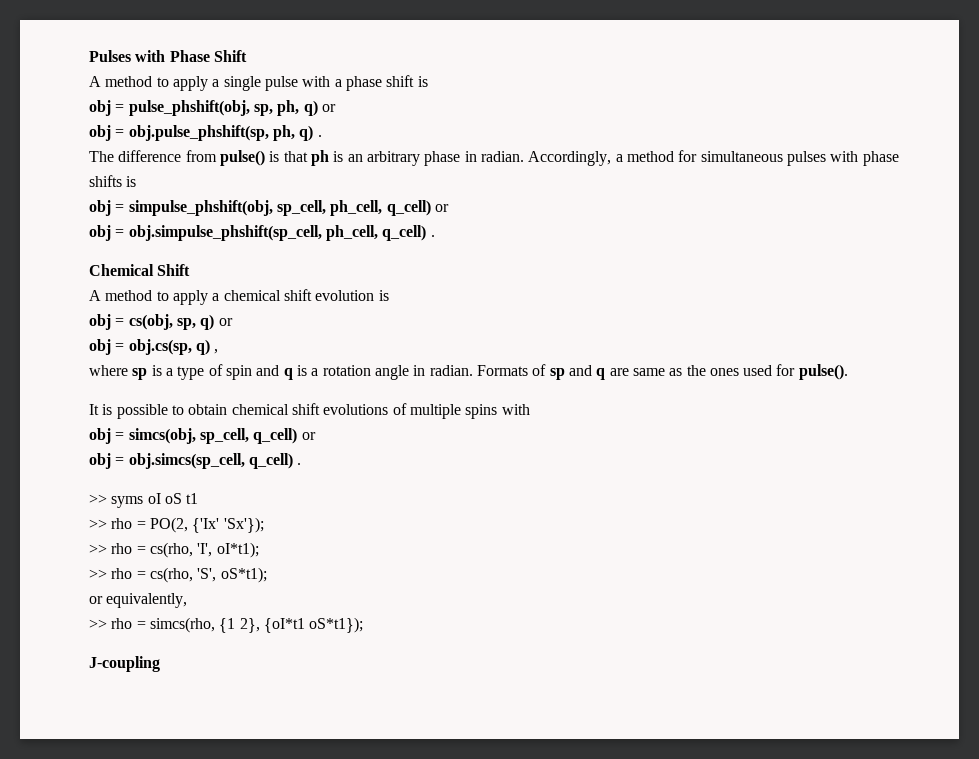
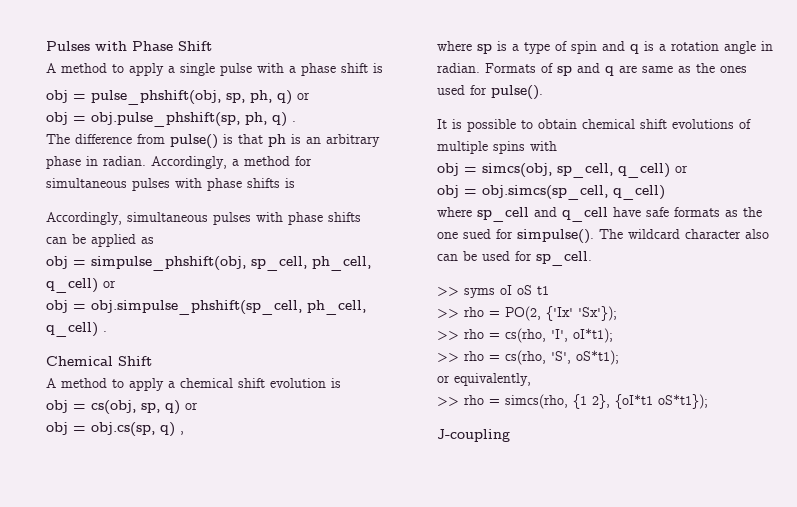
(137, 181) none -> [46,212,362,225] [46,234,155,247] // Accordingly, simultaneous pulses with phase shifts can be applied as
[297,463,302,465] . -> [437,207,763,222] [437,229,770,244] [437,251,593,266] // where sp_cell and q_cell have safe formats as the one sued for simpulse(). The wildcard character also can be used for sp_cell.

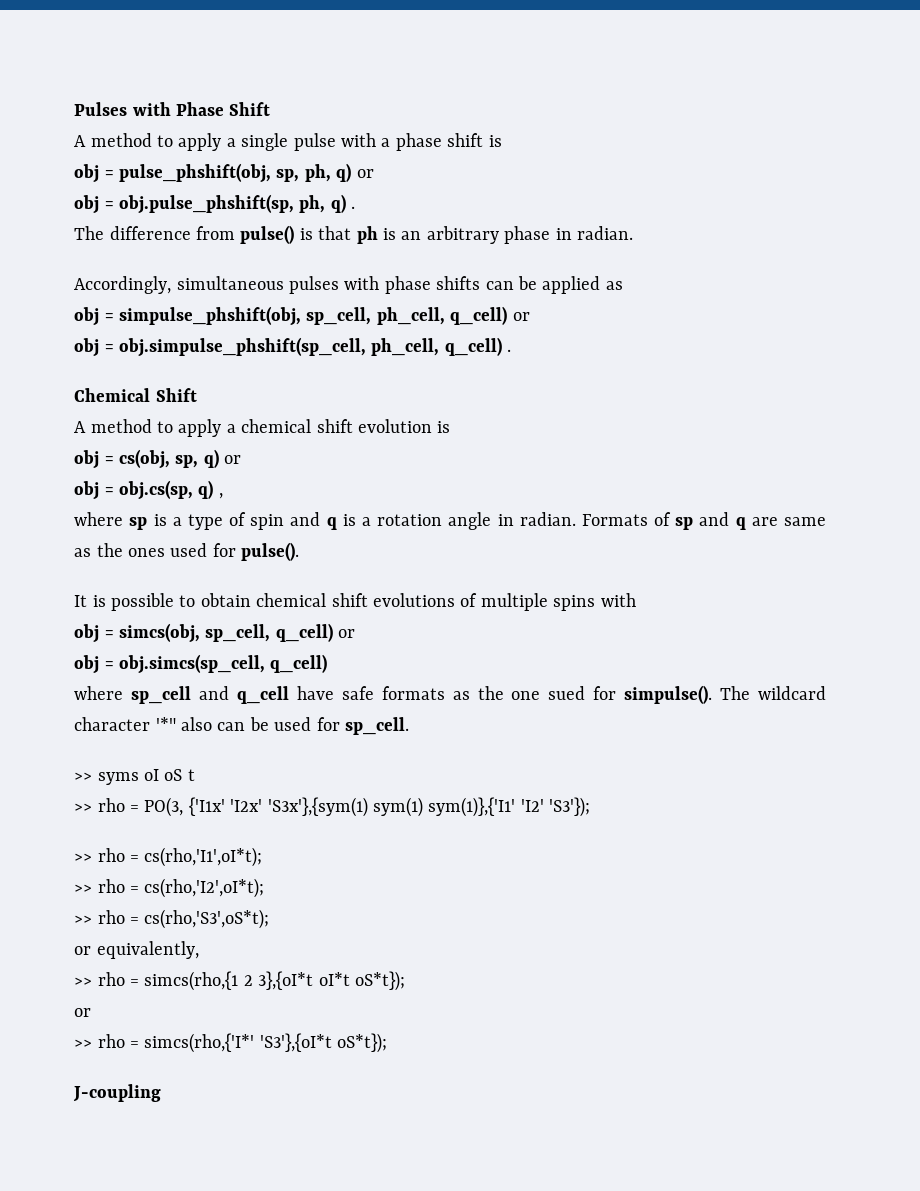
[151,156,313,169] [46,178,296,191] Accordingly, a method for simultaneous pulses with phase shifts is -> (634, 233) none
(742, 234) none -> [155,717,176,731] '*"
[537,286,550,295] [437,306,618,321] [437,328,614,343] [437,350,620,365] t1 // >> rho = PO(2, {'Ix' 'Sx'}); // >> rho = cs(rho, 'I', oI*t1); // >> rho = cs(rho, 'S', oS*t1); -> [187,769,195,781] [74,797,591,817] [74,847,263,867] [74,878,265,898] [74,909,270,929] t // >> rho = PO(3, {'I1x' 'I2x' 'S3x'},{sym(1) sym(1) sym(1)},{'I1' 'I2' 'S3'}); // >> rho = cs(rho,'I1',oI*t); // >> rho = cs(rho,'I2',oI*t); // >> rho = cs(rho,'S3',oS*t);
[505,394,709,409] simcs(rho, {1 2}, {oI*t1 oS*t1}); -> [144,971,406,991] [74,1008,92,1017] [74,1033,388,1053] simcs(rho,{1 2 3},{oI*t oI*t oS*t}); // or // >> rho = simcs(rho,{'I*' 'S3'},{oI*t oS*t});

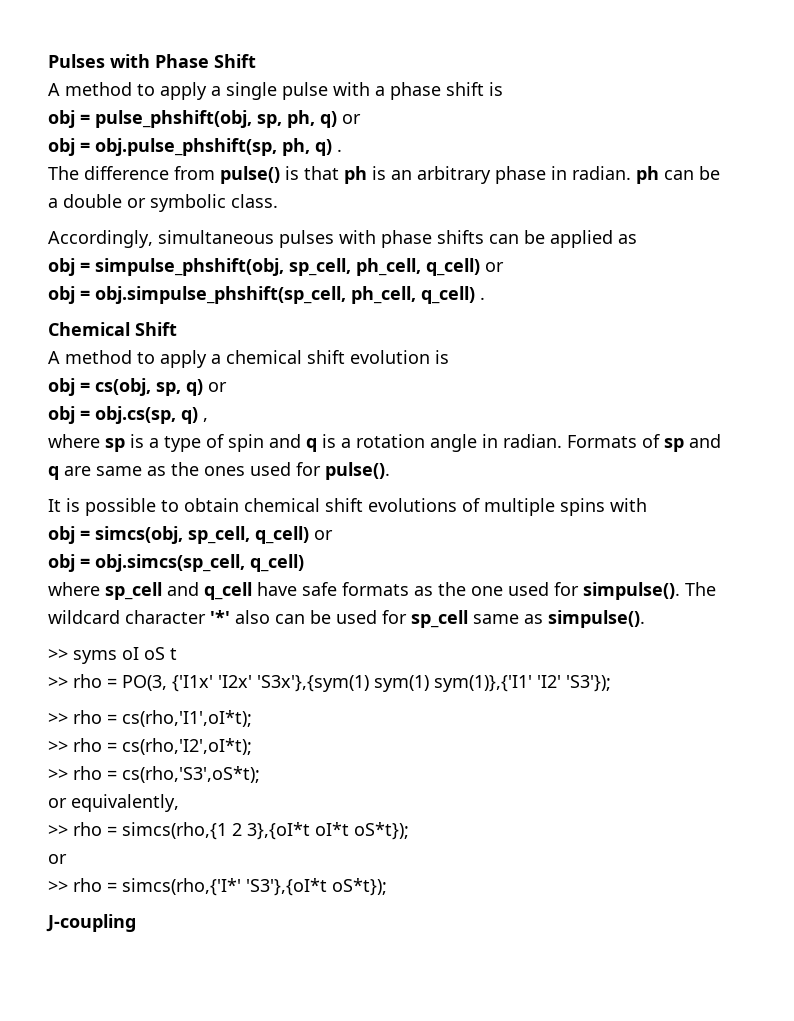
(634, 233) none -> [635,166,720,184] [47,194,278,212] ph can be a double or symbolic class.
[548,686,586,700] sued -> [507,582,549,596] used
[155,717,176,731] '*" -> [209,610,230,624] '*'
[345,717,410,735] sp_cell. -> [410,610,645,628] sp_cell same as simpulse().

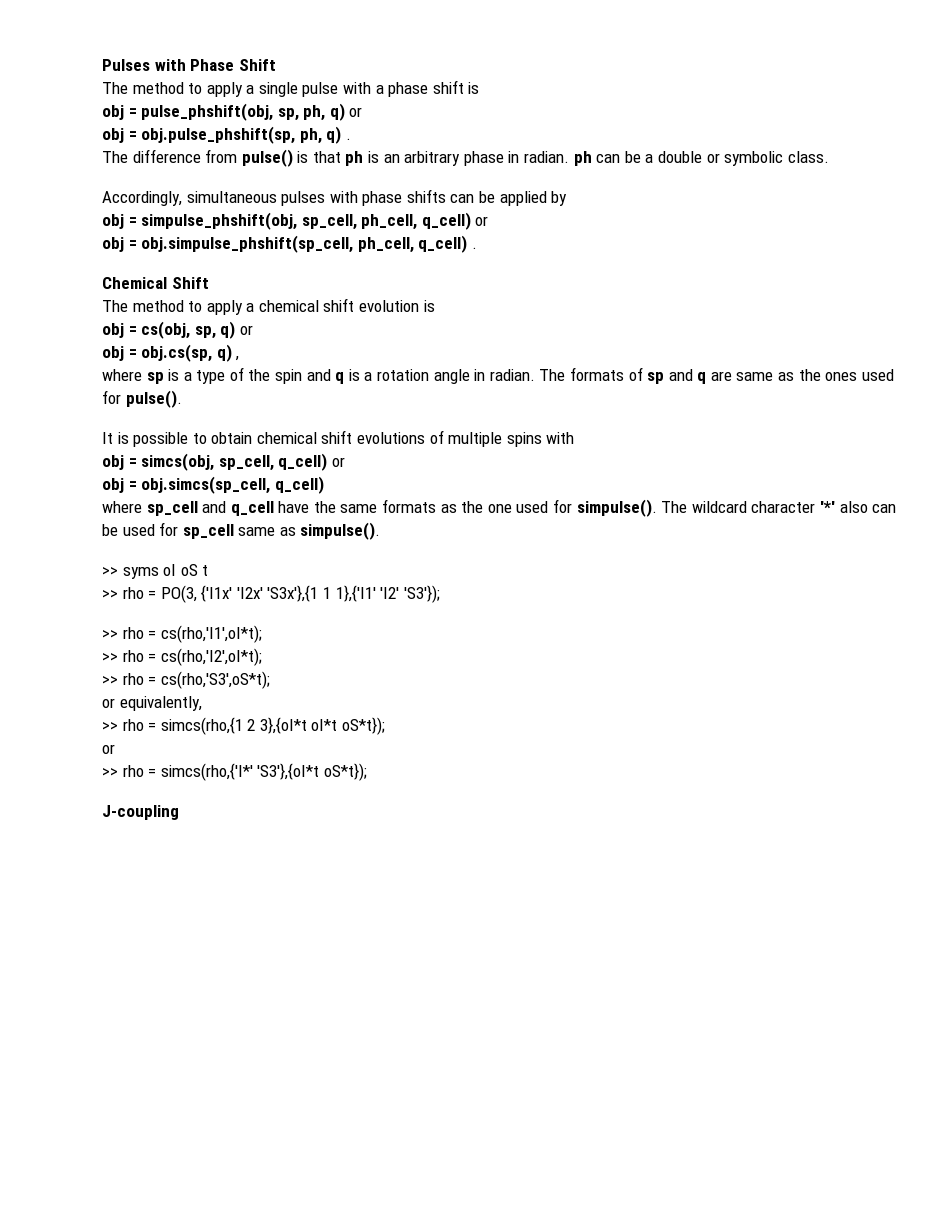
[47,83,60,96] A -> [101,82,128,94] The
[617,234,637,244] as -> [551,191,568,206] by
[47,351,60,364] A -> [101,300,128,312] The
(224, 441) none -> [248,369,271,381] the
[566,435,637,448] Formats -> [539,367,624,381] The formats
[301,582,337,596] safe -> [313,501,378,513] the same
[256,675,532,692] 'S3x'},{sym(1) sym(1) sym(1)},{'I1' -> [267,585,376,602] 'S3x'},{1 1 1},{'I1'

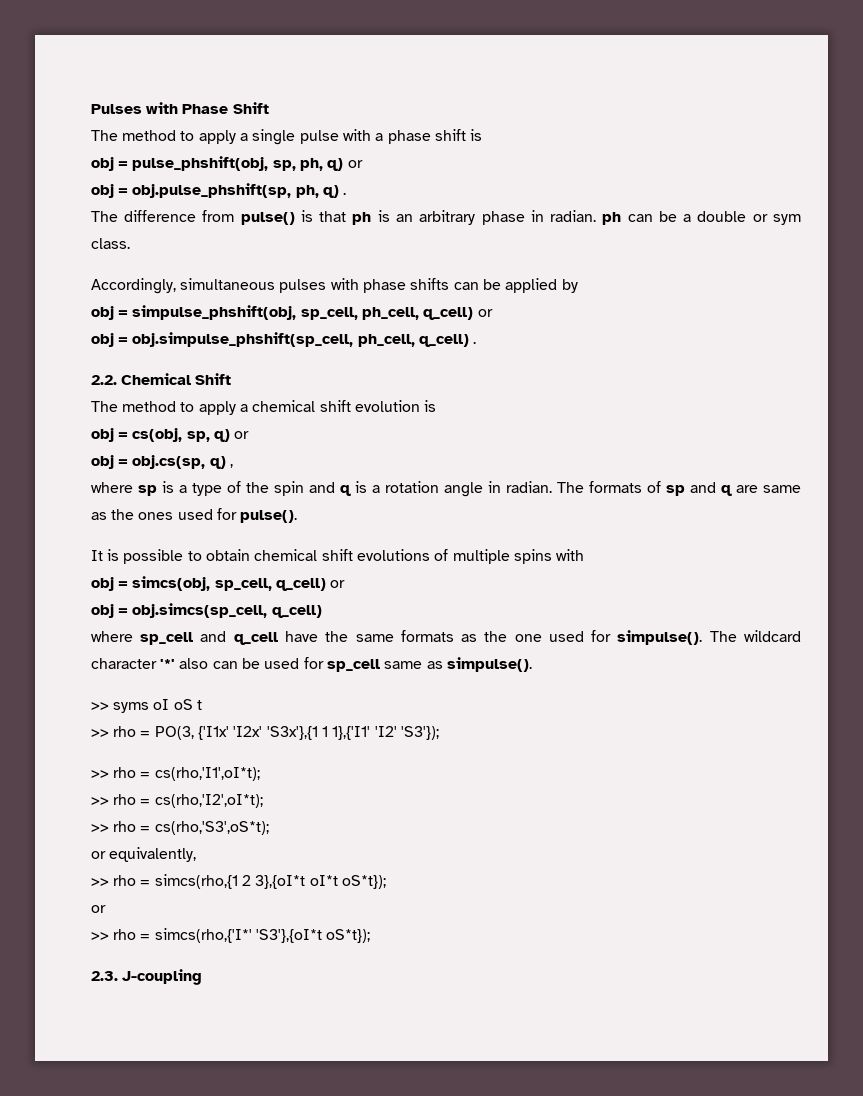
[724,151,784,166] symbolic -> [772,214,801,225] sym
(477, 248) none -> [90,375,117,385] 2.2.
(367, 772) none -> [90,971,118,981] 2.3.

